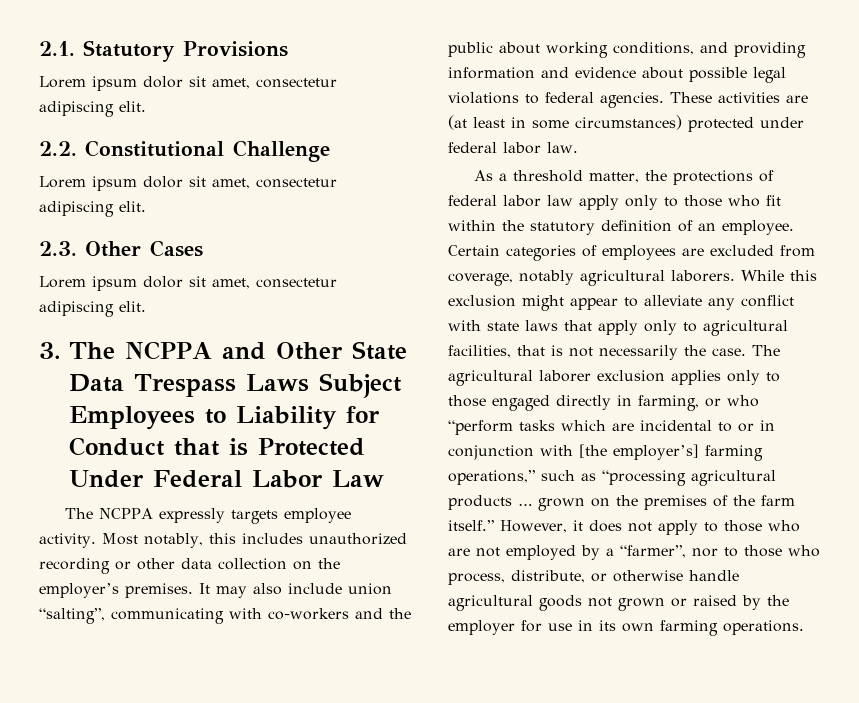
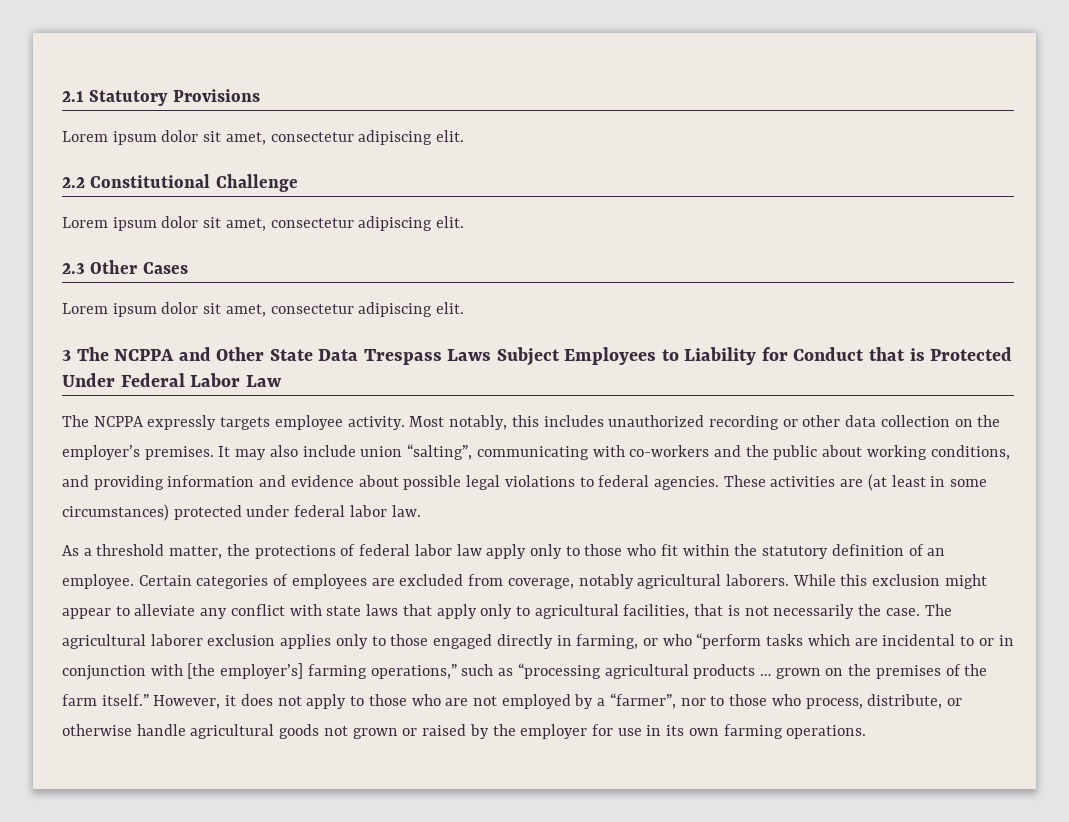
[39,41,75,56] 2.1. -> [62,91,84,102] 2.1
[39,141,77,156] 2.2. -> [62,177,85,188] 2.2
[39,241,77,256] 2.3. -> [62,263,85,274] 2.3
[39,342,61,359] 3. -> [62,350,71,361] 3

